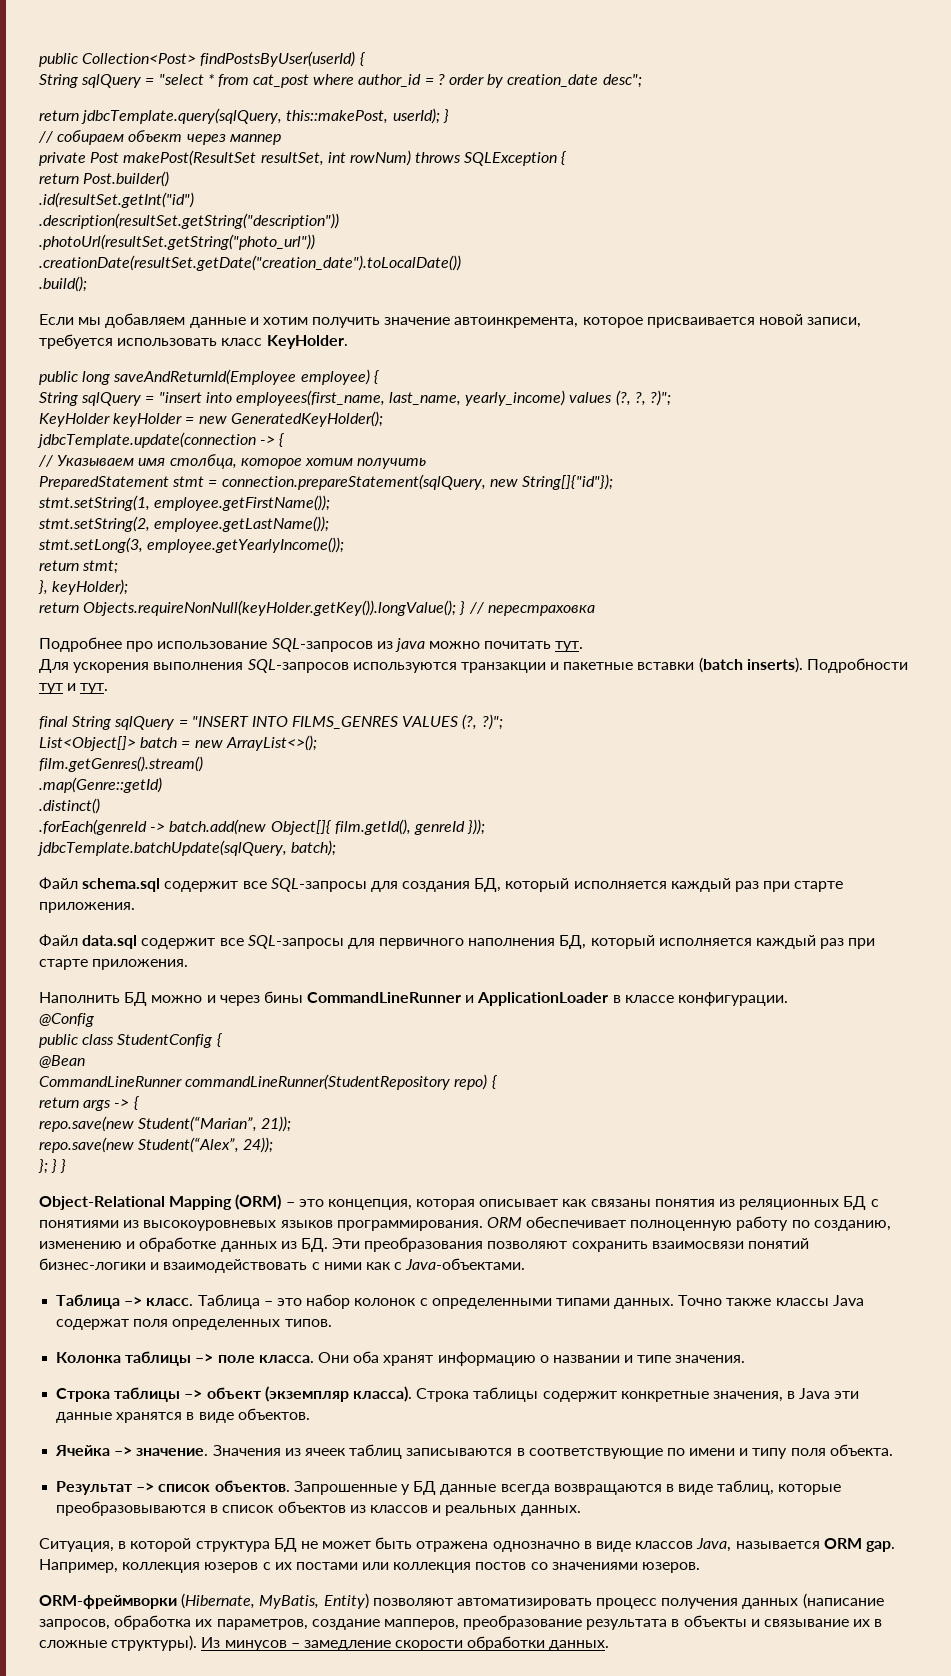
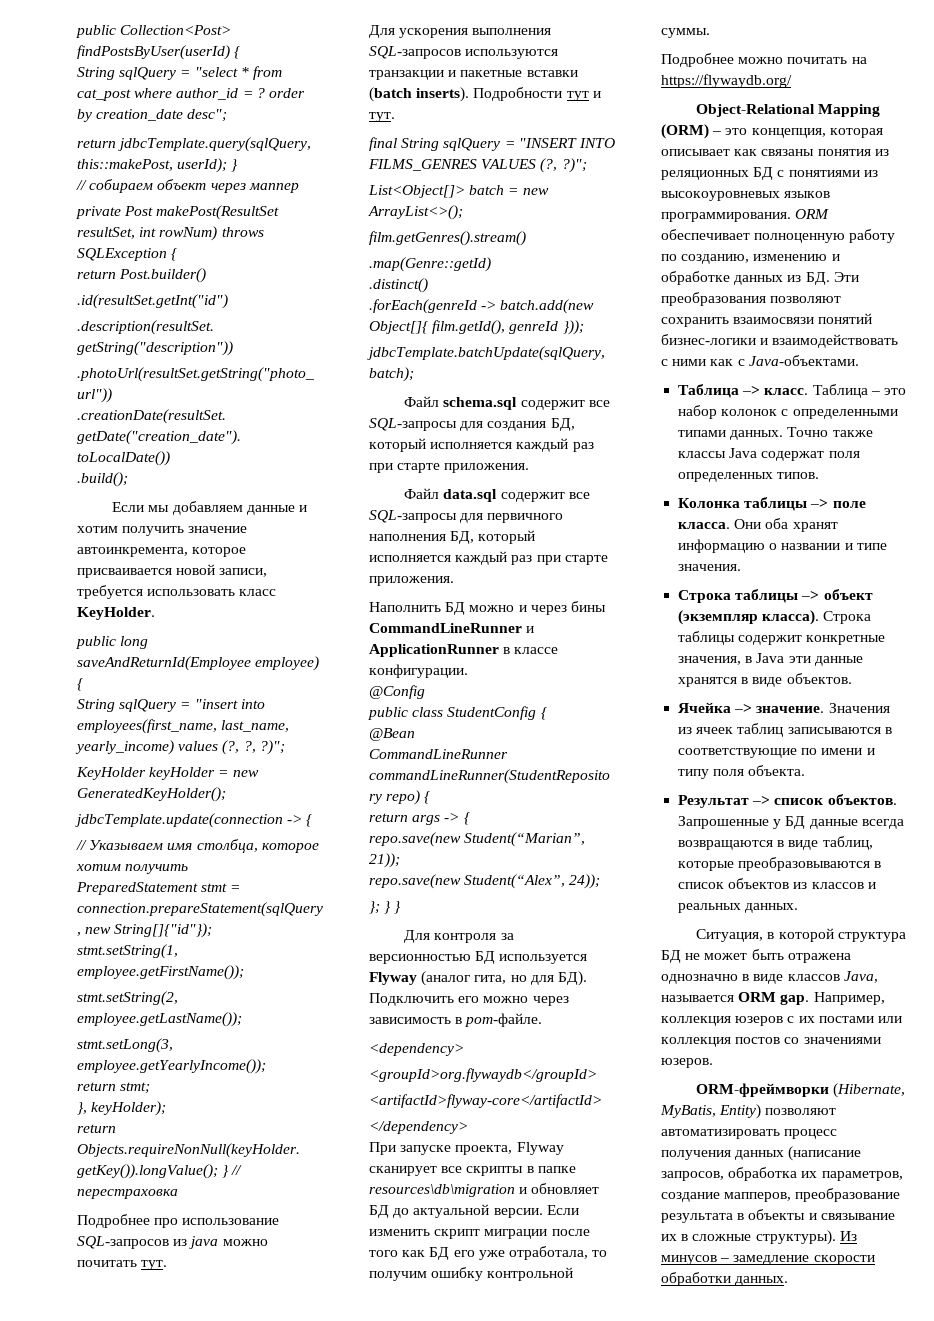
[477,992,609,1006] ApplicationLoader -> [369,644,499,657] ApplicationRunner
(67, 1166) none -> [404,930,514,943] [369,951,588,964] [369,971,587,986] [369,993,569,1006] [369,1013,543,1027] [369,1043,464,1056] [369,1068,597,1082] [369,1094,602,1108] [369,1121,468,1134] [369,1142,564,1155] [369,1166,576,1176] [369,1183,600,1197] [369,1204,579,1218] [369,1229,590,1239] [369,1246,608,1260] [369,1267,574,1281] [661,28,710,38] [661,53,867,67] [661,74,792,88] // Для контроля за версионностью БД используется Flyway (аналог гита, но для БД). Подключить его можно через зависимость в pom-файле. // <dependency> // <groupId>org.flywaydb</groupId> // <artifactId>flyway-core</artifactId> // </dependency> // При запуске проекта, Flyway сканирует все скрипты в папке resources\db\migration и обновляет БД до актуальной версии. Если изменить скрипт миграции после того как БД его уже отработала, то получим ошибку контрольной суммы. // Подробнее можно почитать на https://flywaydb.org/

